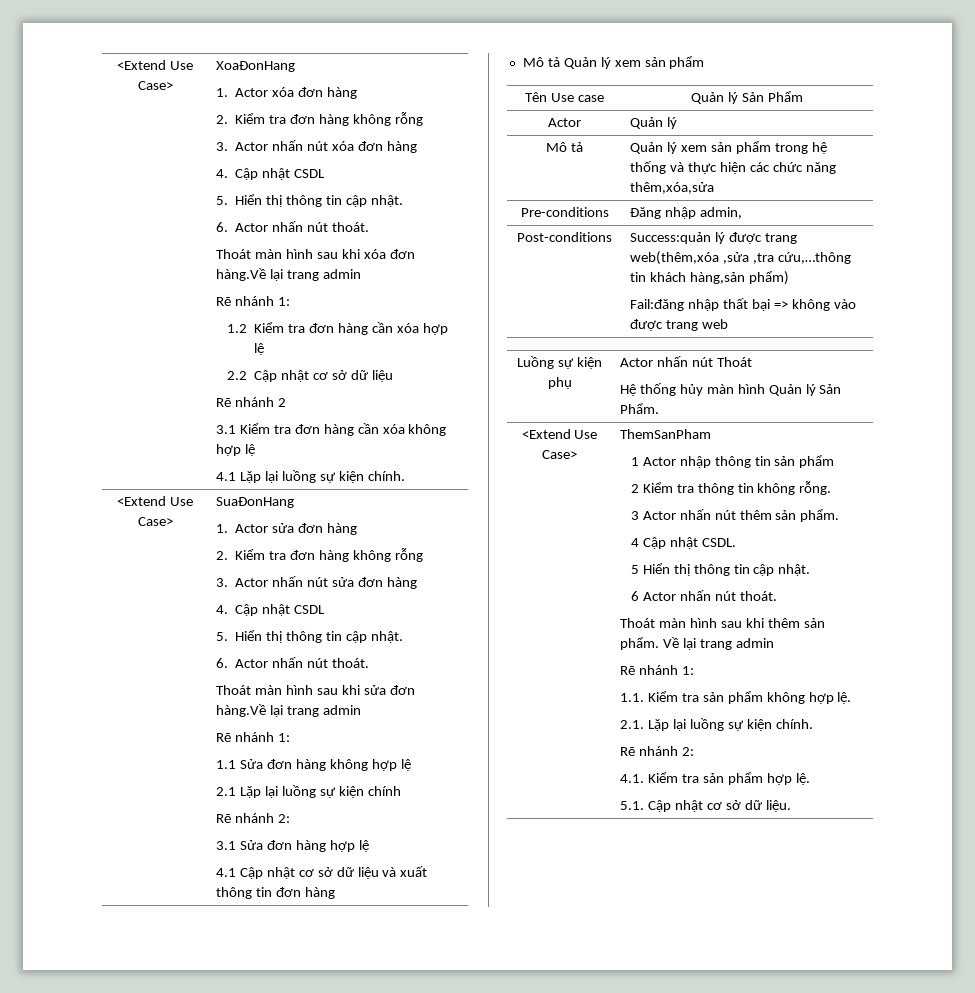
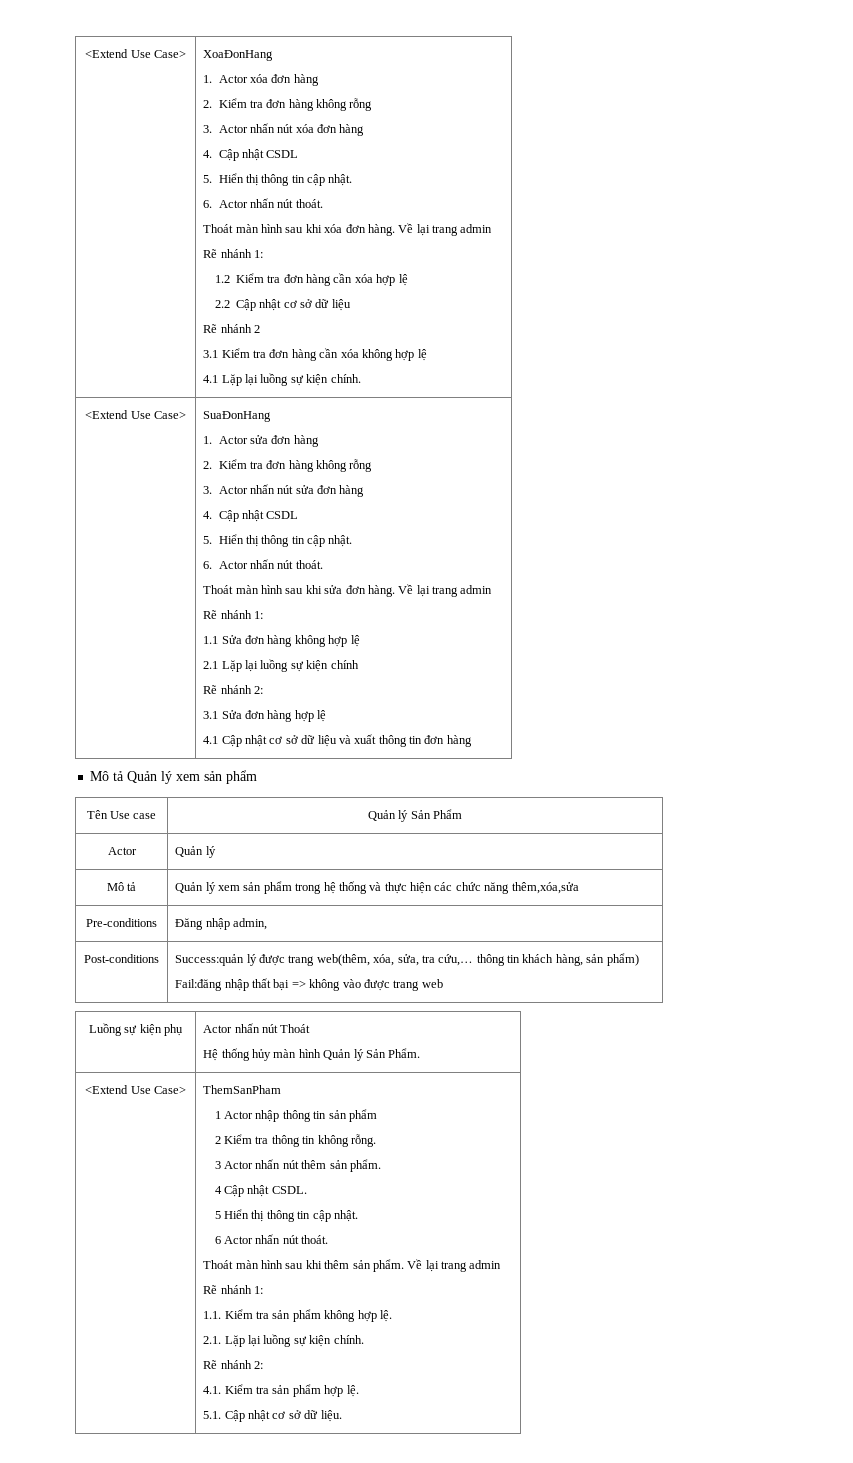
[216,268,267,281] hàng.Về -> [367,223,414,236] hàng. Về
[216,704,267,717] hàng.Về -> [367,584,414,597] hàng. Về
[630,251,851,265] [630,272,745,284] web(thêm,xóa ,sửa ,tra cứu,…thông tin khách hàng,sản -> [316,954,605,966] web(thêm, xóa, sửa, tra cứu,… thông tin khách hàng, sản

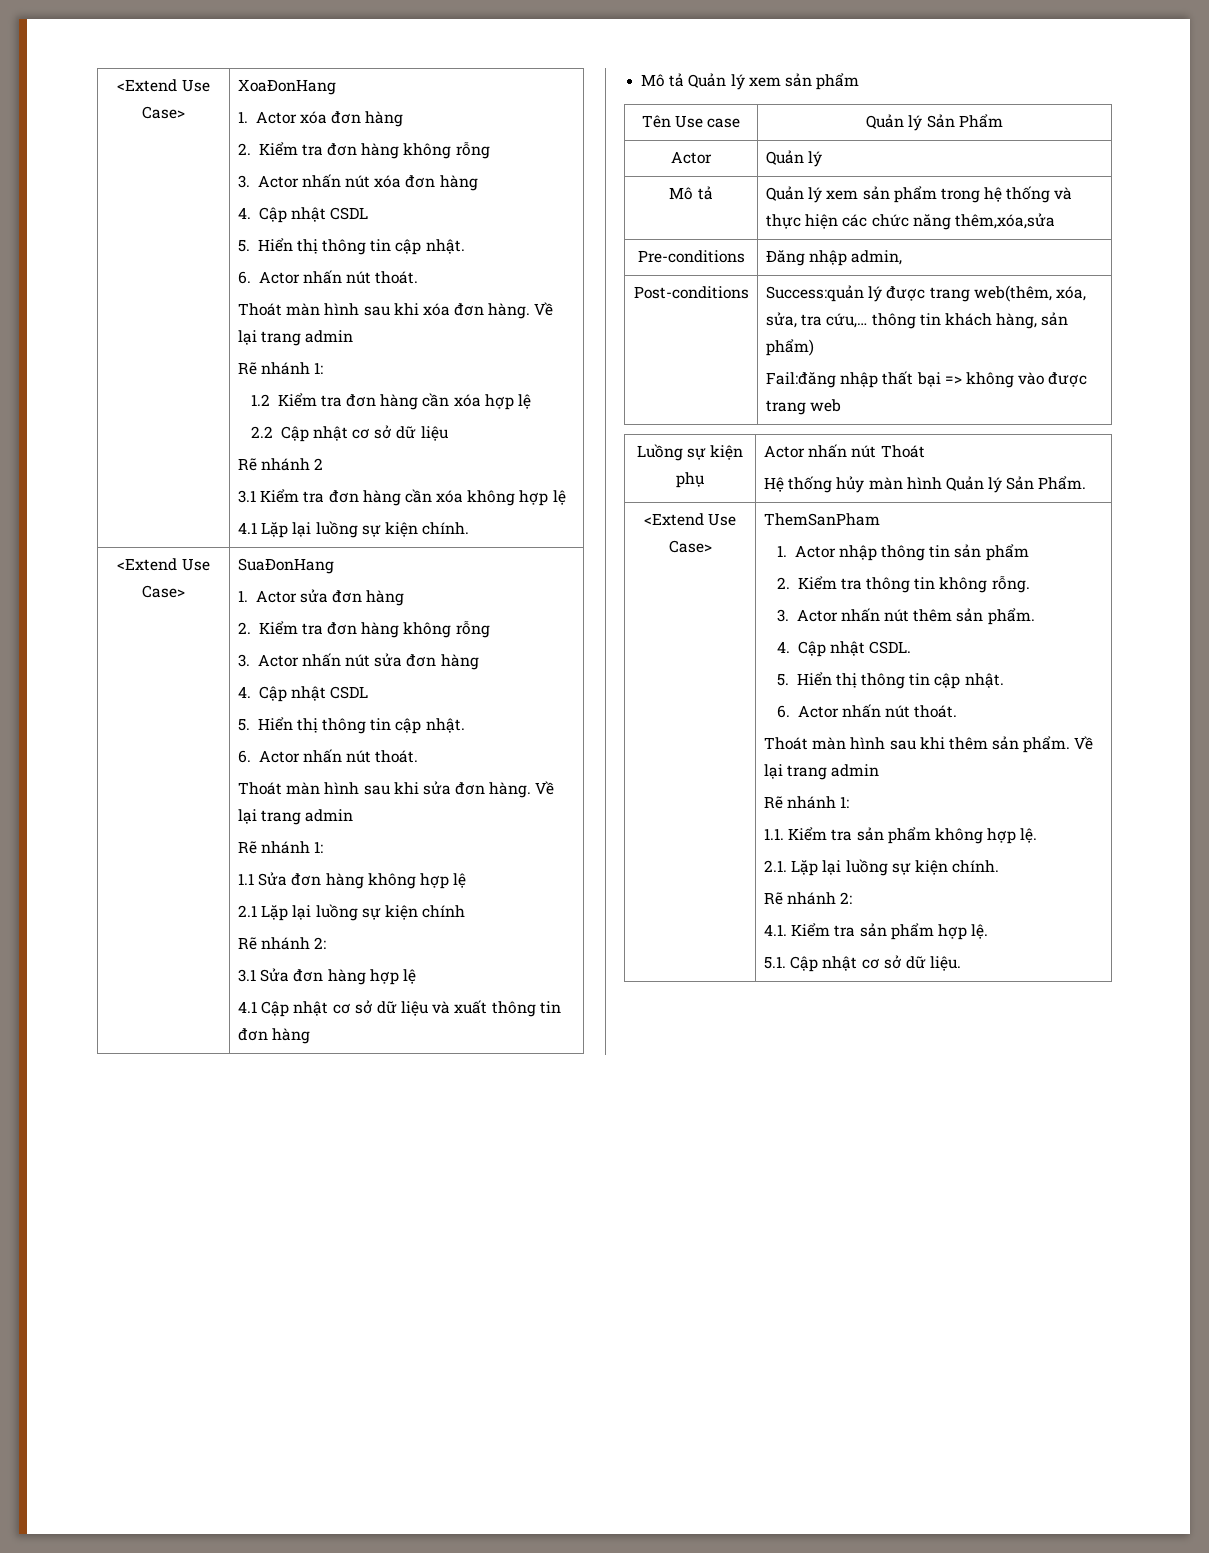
[214,1111,221,1119] 1 -> [776,545,787,557] 1.
[214,1136,221,1144] 2 -> [776,577,790,589] 2.
[214,1161,221,1169] 3 -> [776,609,789,622] 3.
[214,1186,222,1194] 4 -> [776,641,790,653] 4.
[214,1209,358,1222] [214,1236,221,1244] 5 Hiển thị thông tin cập nhật. // 6 -> [776,672,1004,689] [776,705,790,718] 5. Hiển thị thông tin cập nhật. // 6.

